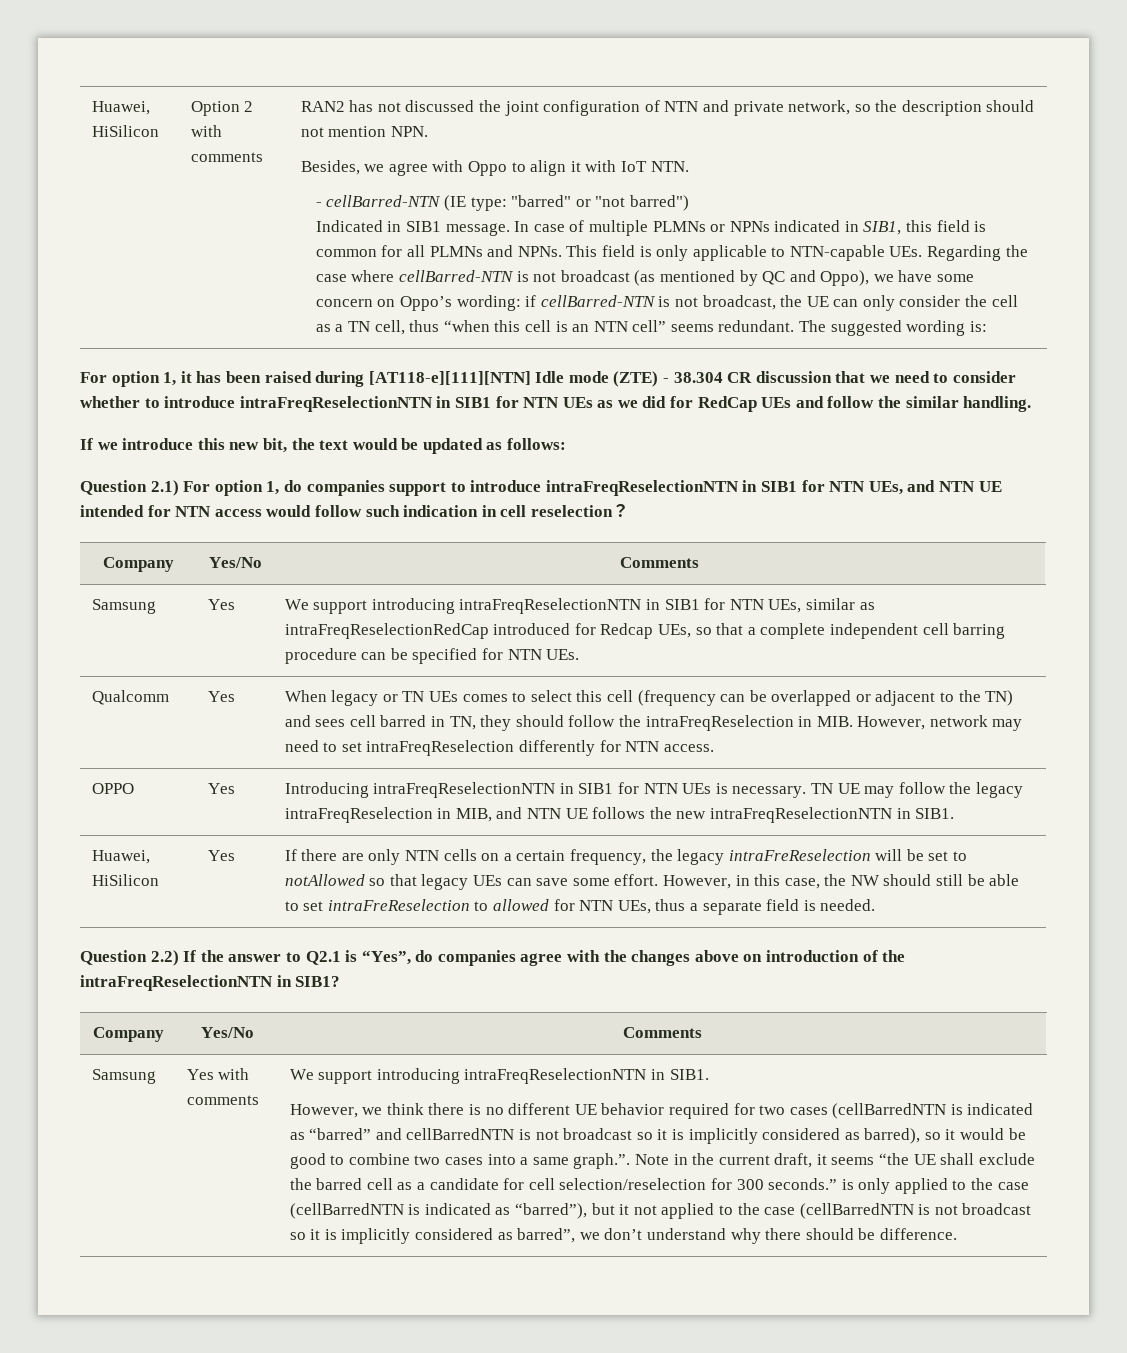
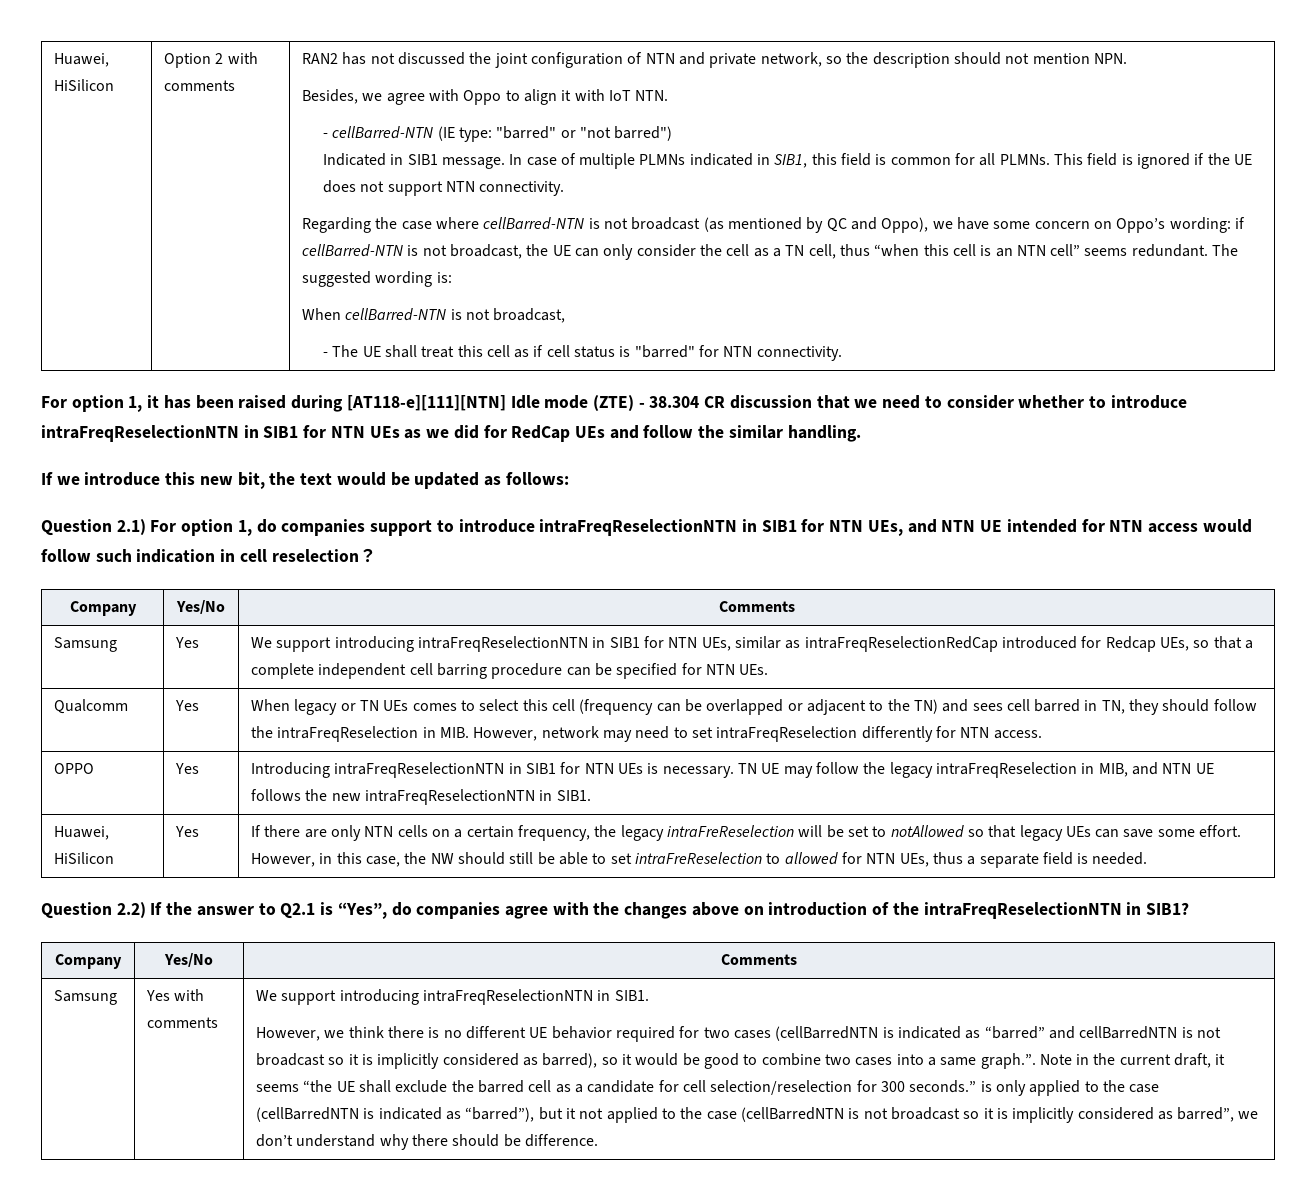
[710,221,770,232] or NPNs -> (686, 159) none
[429,245,923,261] PLMNs and NPNs. This field is only applicable to NTN-capable UEs. -> [999,153,1252,169] [322,180,565,196] PLMNs. This field is ignored if the UE does not support NTN connectivity. //
(987, 326) none -> [302,308,566,323] [322,345,842,361] // When cellBarred-NTN is not broadcast, // - The UE shall treat this cell as if cell status is "barred" for NTN connectivity.

